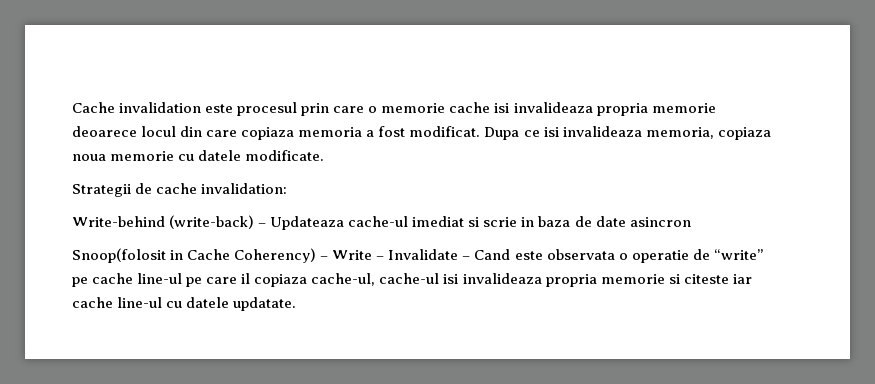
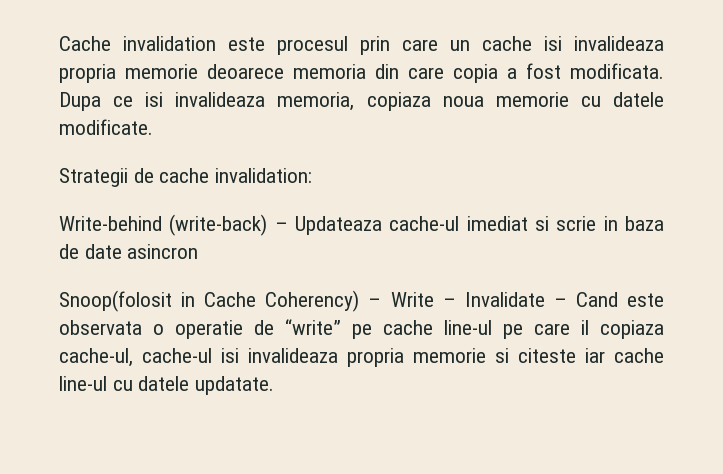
[368,103,446,113] o memorie -> [450,40,470,51] un
[141,126,177,137] locul -> [293,64,366,79] memoria
[241,127,363,140] copiaza memoria -> [453,64,498,83] copia
[409,126,481,137] modificat. -> [570,63,664,79] modificata.

